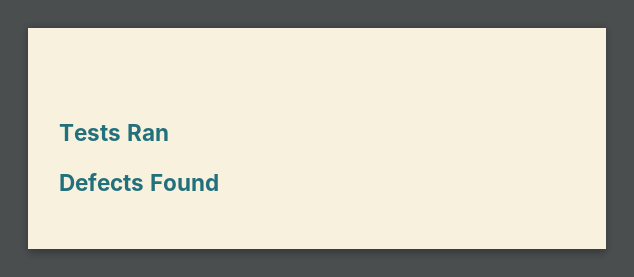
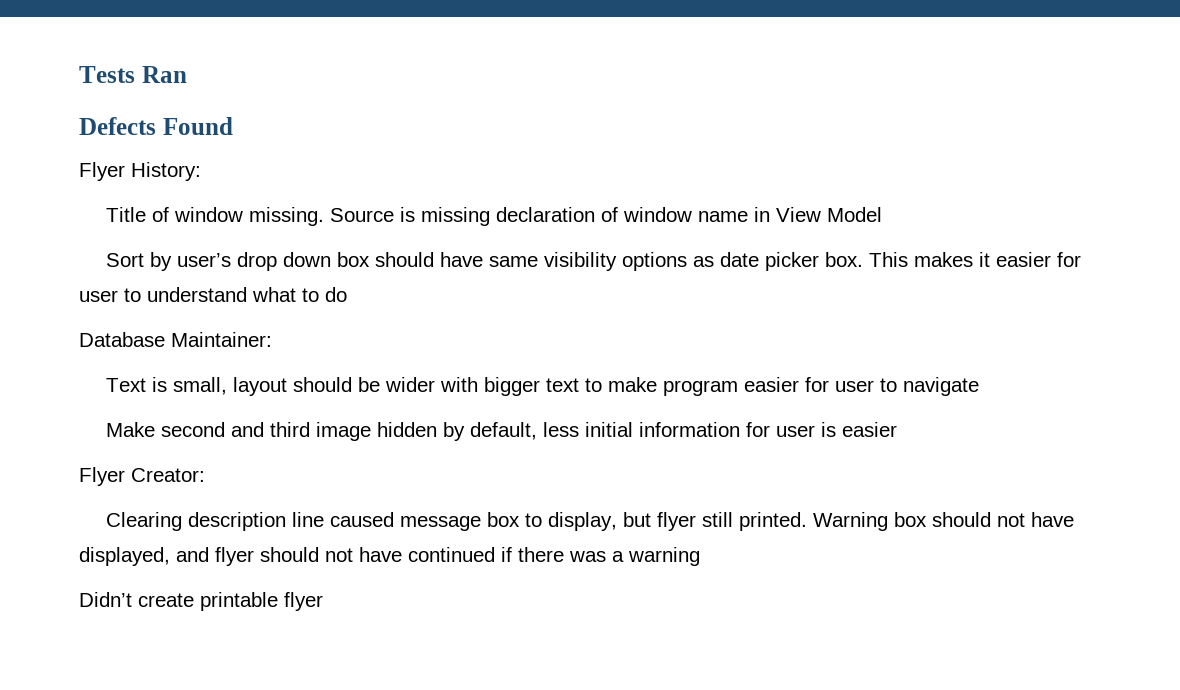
(220, 182) none -> [79,162,201,181] [106,207,883,226] [106,252,1082,271] [79,287,347,302] [79,332,272,347] [106,377,980,396] [106,422,898,441] [79,467,205,486] [106,512,1075,531] [79,547,700,566] [79,592,323,611] // Flyer History: // Title of window missing. Source is missing declaration of window name in View Model // Sort by user’s drop down box should have same visibility options as date picker box. This makes it easier for user to understand what to do // Database Maintainer: // Text is small, layout should be wider with bigger text to make program easier for user to navigate // Make second and third image hidden by default, less initial information for user is easier // Flyer Creator: // Clearing description line caused message box to display, but flyer still printed. Warning box should not have displayed, and flyer should not have continued if there was a warning // Didn’t create printable flyer

